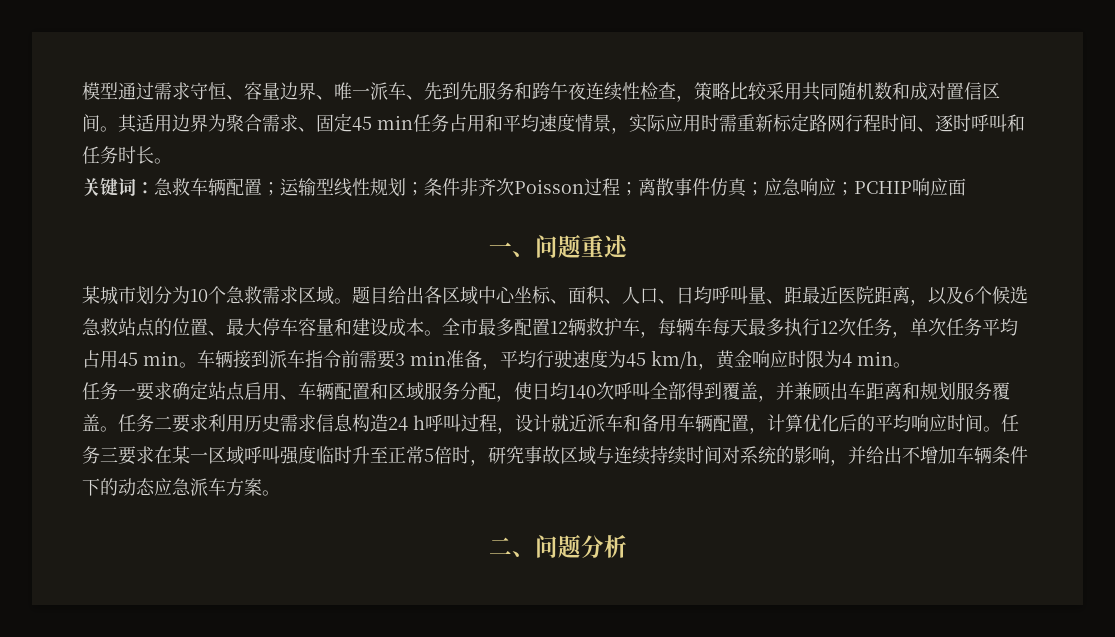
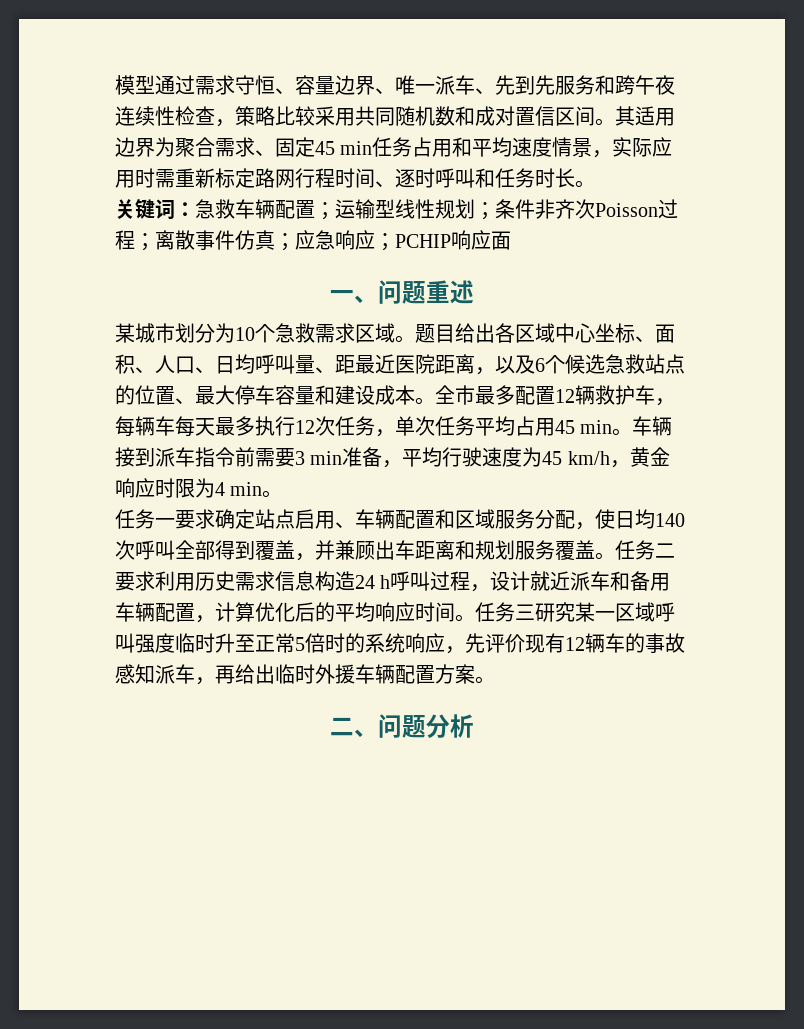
[118,446,172,465] 要求在 -> [535,602,575,622] 研究
[470,446,1028,466] [82,478,226,496] ，研究事故区域与连续持续时间对系统的影响，并给出不增加车辆条件下的动态应急派车 -> [345,633,685,654] [115,664,435,685] 的系统响应，先评价现有12辆车的事故感知派车，再给出临时外援车辆配置

